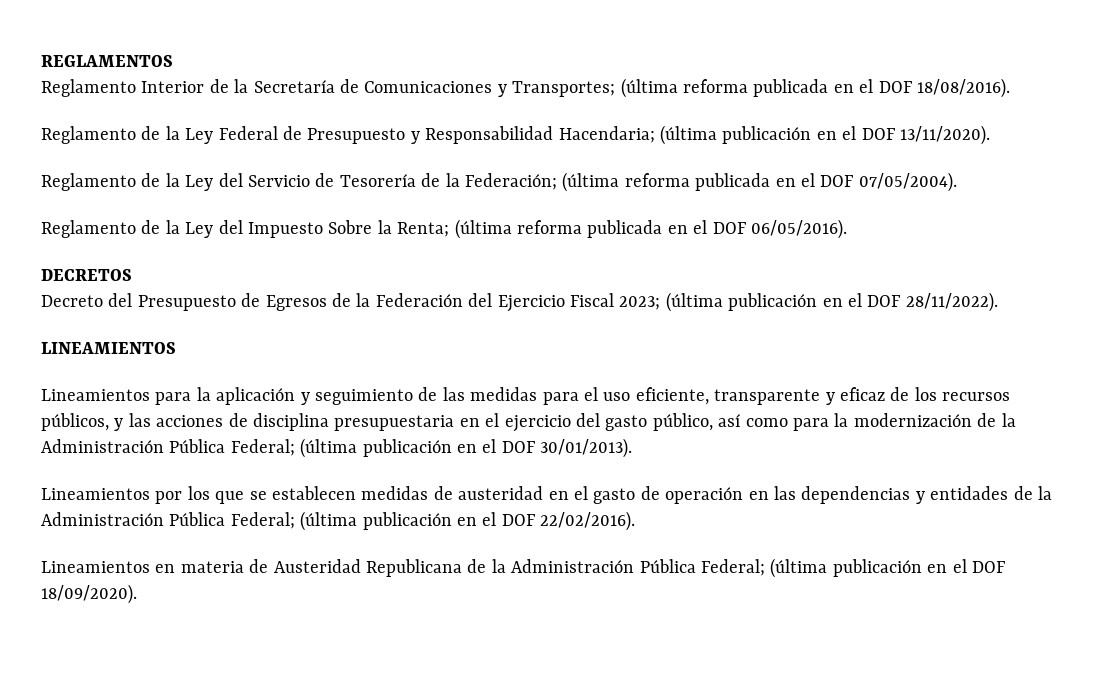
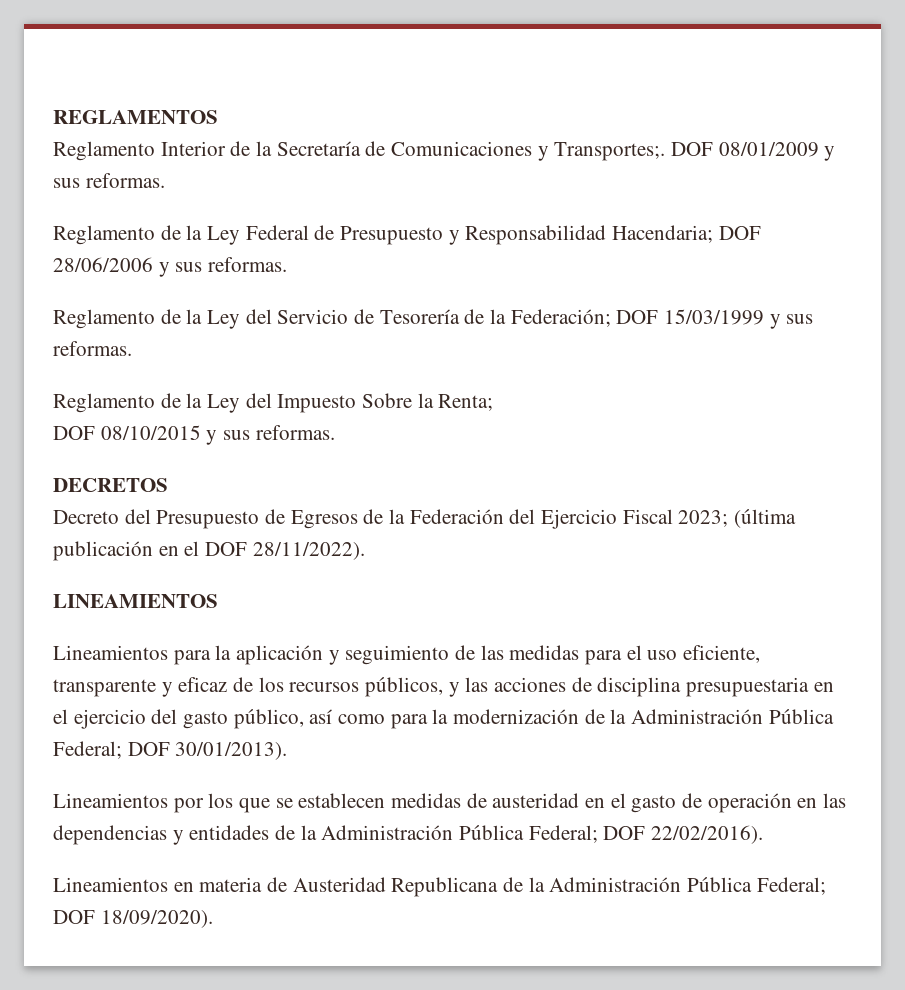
[512,78,1010,98] Transportes; (última reforma publicada en el DOF 18/08/2016). -> [554,142,836,161] [53,173,165,188] Transportes;. DOF 08/01/2009 y sus reformas.
[659,125,990,145] (última publicación en el DOF 13/11/2020). -> [718,226,761,240] [53,257,288,277] DOF 28/06/2006 y sus reformas.
[562,172,957,192] (última reforma publicada en el DOF 07/05/2004). -> [616,309,814,329] [53,341,132,356] DOF 15/03/1999 y sus reformas.
[454,219,847,239] (última reforma publicada en el DOF 06/05/2016). -> [53,425,335,445] // DOF 08/10/2015 y sus reformas.
[300,438,497,458] (última publicación en el -> (122, 750) none
[300,511,497,531] (última publicación en el -> (598, 834) none
[770,558,967,578] (última publicación en el -> (826, 886) none

